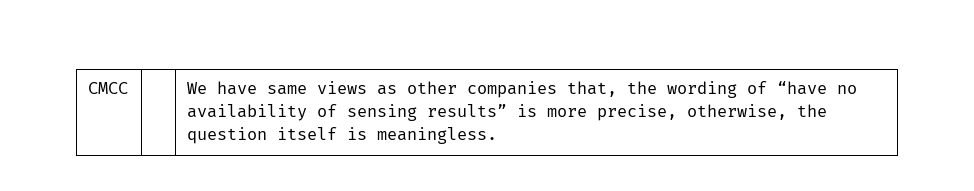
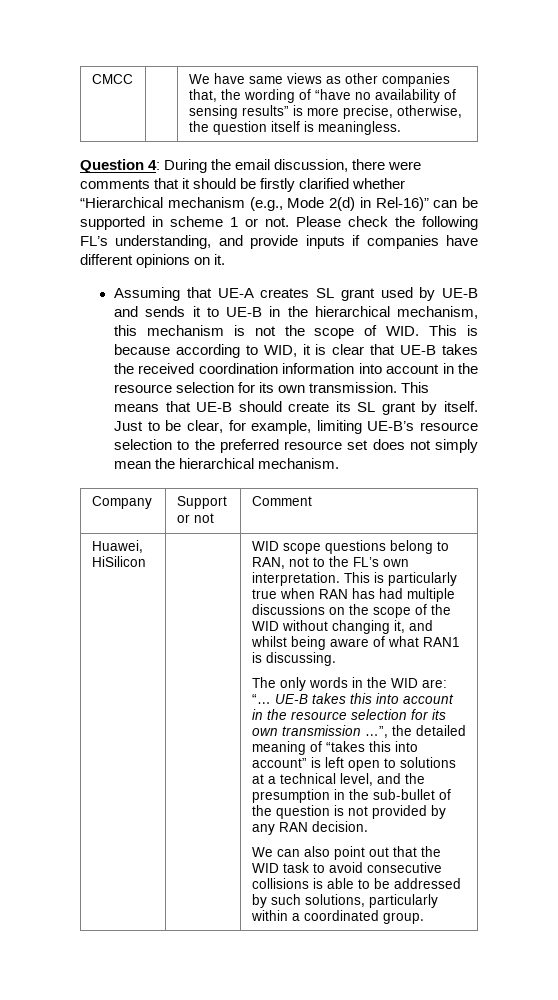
(498, 135) none -> [80,159,422,173] [80,178,406,192] [80,197,478,211] [80,216,478,230] [80,235,479,249] [80,254,226,268] [113,287,479,301] [113,306,479,319] [113,325,479,339] [113,344,479,358] [113,363,478,374] [113,382,430,393] [113,401,479,415] [113,420,479,434] [113,439,479,453] [113,458,340,469] [91,496,152,509] [176,496,227,509] [176,513,214,523] [251,496,312,506] [91,540,143,553] [91,556,146,567] [251,540,449,554] [251,556,409,569] [251,572,457,586] [251,588,455,602] [251,604,451,618] [251,620,433,634] [250,636,460,650] [251,652,336,666] [251,677,447,691] [251,693,454,704] [251,709,446,720] [251,725,466,738] [251,741,418,755] [251,757,456,771] [251,773,425,786] [251,789,451,803] [251,805,446,819] [251,821,368,835] [251,846,441,860] [251,862,442,873] [251,878,461,889] [251,894,438,908] [250,910,424,924] // Question 4: During the email discussion, there were comments that it should be firstly clarified whether “Hierarchical mechanism (e.g., Mode 2(d) in Rel-16)” can be supported in scheme 1 or not. Please check the following FL’s understanding, and provide inputs if companies have different opinions on it. // Assuming that UE-A creates SL grant used by UE-B and sends it to UE-B in the hierarchical mechanism, this mechanism is not the scope of WID. This is because according to WID, it is clear that UE-B takes the received coordination information into account in the resource selection for its own transmission. This means that UE-B should create its SL grant by itself. Just to be clear, for example, limiting UE-B’s resource selection to the preferred resource set does not simply mean the hierarchical mechanism. // Company | Support or not | Comment // Huawei, HiSilicon | | WID scope questions belong to RAN, not to the FL’s own interpretation. This is particularly true when RAN has had multiple discussions on the scope of the WID without changing it, and whilst being aware of what RAN1 is discussing. // The only words in the WID are: “… UE-B takes this into account in the resource selection for its own transmission …”, the detailed meaning of “takes this into account” is left open to solutions at a technical level, and the presumption in the sub-bullet of the question is not provided by any RAN decision. // We can also point out that the WID task to avoid consecutive collisions is able to be addressed by such solutions, particularly within a coordinated group.

